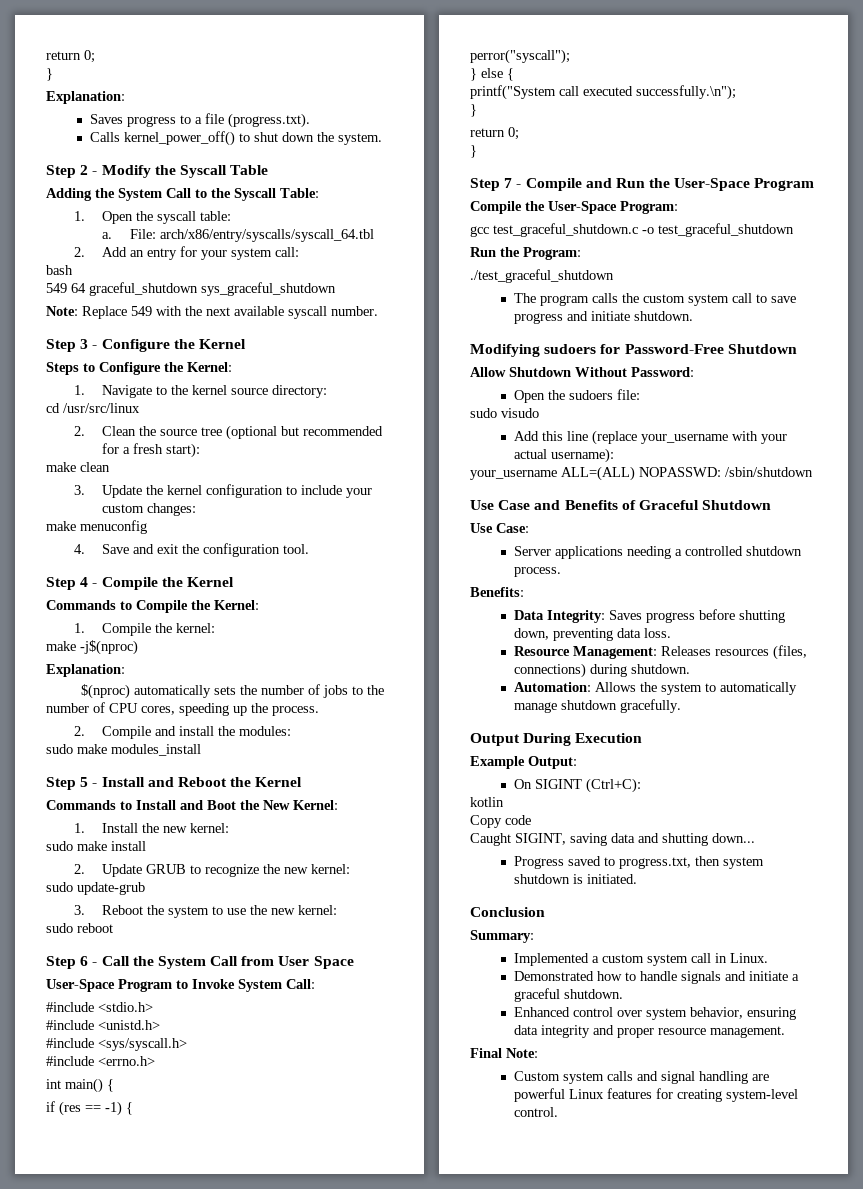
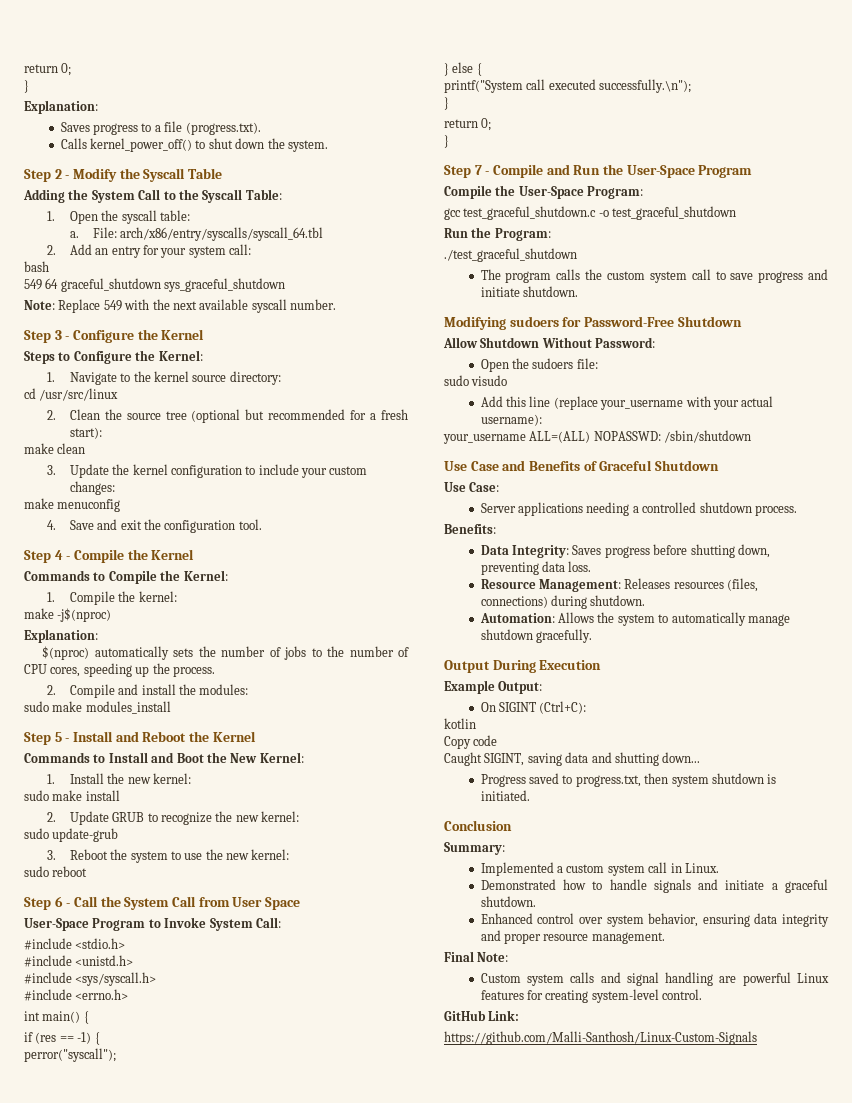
(558, 1112) none -> [444,1010,520,1021] [444,1031,757,1045] // GitHub Link: // https://github.com/Malli-Santhosh/Linux-Custom-Signals

